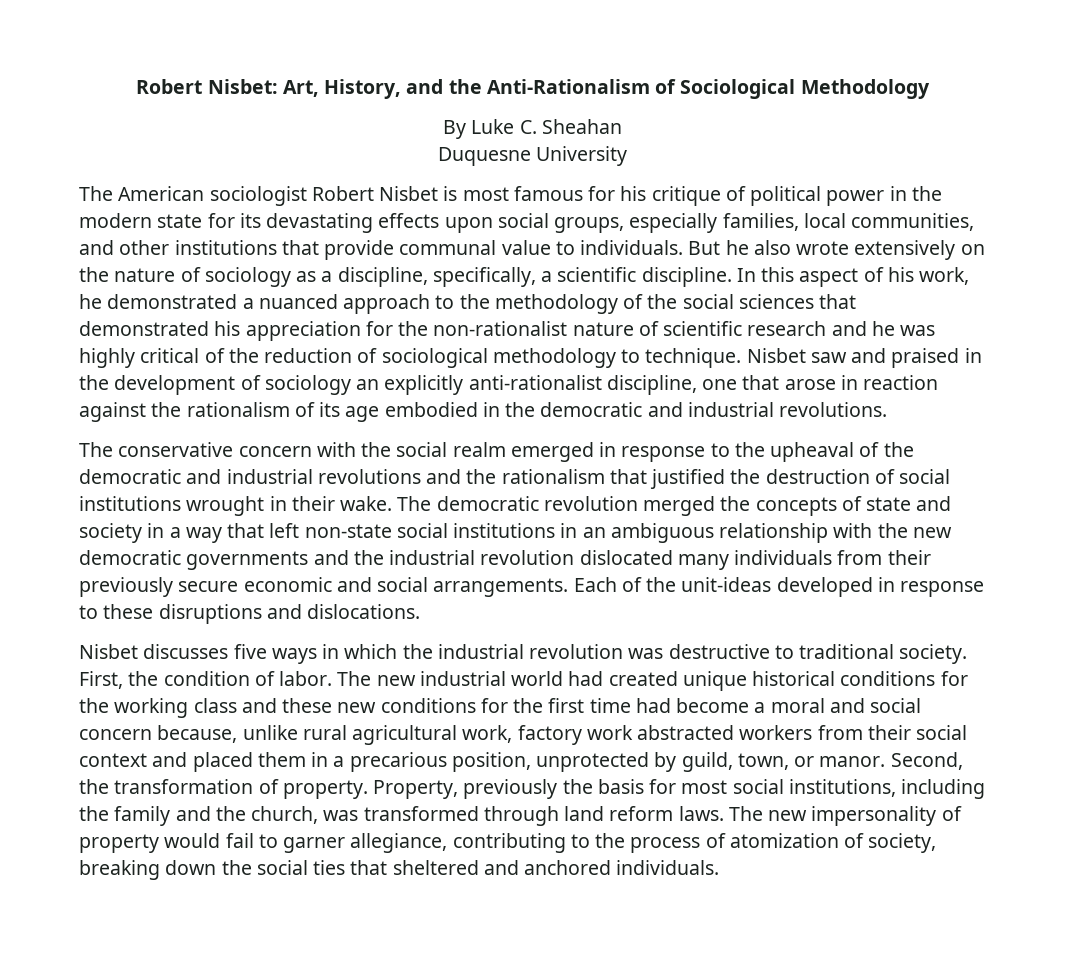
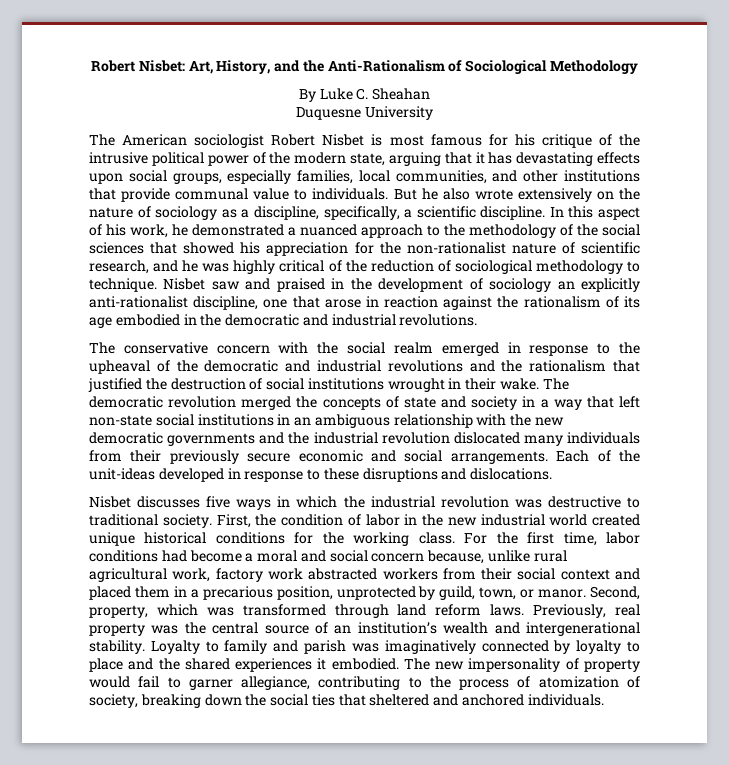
(746, 193) none -> [618,134,640,146] [89,152,148,164] the intrusive
[889,186,907,201] in -> [252,152,266,164] of
[157,213,261,228] state for its -> [350,152,513,166] state, arguing that it has
[79,321,209,336] demonstrated -> [183,242,235,254] showed
[747,321,827,336] research -> [89,260,149,274] research,
[279,671,372,686] labor. The -> [365,514,443,526] labor in the
[568,671,604,686] had -> (588, 520) none
[193,698,631,713] class and these new conditions for the first time -> [418,532,640,546] [89,550,158,562] class. For the first time, labor conditions
[79,779,986,799] [79,806,319,826] the transformation of property. Property, previously the basis for most social institutions, including the family and the church, -> [89,604,198,618] property, which
(724, 813) none -> [533,604,641,618] [89,622,640,636] [89,640,640,654] [89,658,399,672] Previously, real property was the central source of an institution’s wealth and intergenerational stability. Loyalty to family and parish was imaginatively connected by loyalty to place and the shared experiences it embodied.

